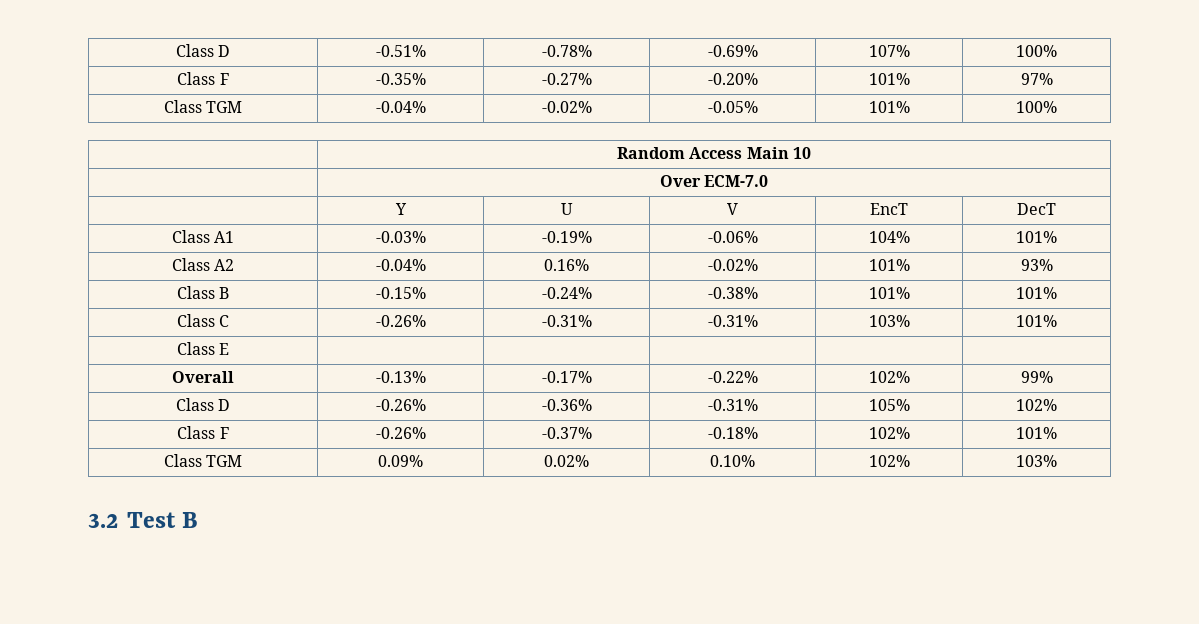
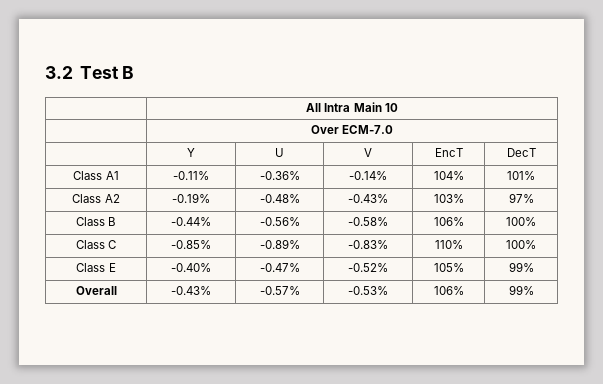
[175,44,231,57] [375,45,426,57] [541,45,592,57] [707,45,758,57] [868,45,910,57] [1016,45,1057,57] [177,72,229,85] [375,73,426,85] [541,73,592,85] [707,73,758,85] [868,73,910,85] [1020,73,1053,85] [163,100,243,113] [375,101,426,113] [541,101,592,113] [707,101,758,113] [868,101,910,113] [1016,101,1057,113] [617,147,743,159] Class D | -0.51% | -0.78% | -0.69% | 107% | 100% // Class F | -0.35% | -0.27% | -0.20% | 101% | 97% // Class TGM | -0.04% | -0.02% | -0.05% | 101% | 100% // | Random Access -> [45,66,135,79] [306,103,351,112] 3.2 Test B // | All Intra
[375,231,426,243] [541,231,592,243] [707,231,758,243] -0.03% | -0.19% | -0.06% -> [173,171,209,180] [259,171,300,180] [349,171,387,180] -0.11% | -0.36% | -0.14%
[375,259,426,271] [544,259,589,271] [707,259,758,271] [868,259,910,271] [1020,259,1053,271] [176,286,230,299] [375,287,426,299] [541,287,592,299] [707,287,758,299] [868,287,910,299] [1016,287,1057,299] [176,314,230,327] [375,315,426,327] [541,315,592,327] [707,315,758,327] [868,315,910,327] [1016,315,1057,327] [176,342,230,355] [172,371,234,383] [375,371,426,383] [541,371,592,383] [707,371,758,383] [868,371,910,383] [1020,371,1053,383] [175,398,231,411] [375,399,426,411] [541,399,592,411] [707,399,758,411] [868,399,910,411] [1016,399,1057,411] [177,426,229,439] [375,427,426,439] [541,427,592,439] [707,427,758,439] [868,427,910,439] [1016,427,1057,439] [163,454,243,467] [378,455,423,467] [544,455,589,467] [710,455,755,467] [868,455,910,467] [1016,455,1057,467] [88,512,199,528] -0.04% | 0.16% | -0.02% | 101% | 93% // Class B | -0.15% | -0.24% | -0.38% | 101% | 101% // Class C | -0.26% | -0.31% | -0.31% | 103% | 101% // Class E | | | | | // Overall | -0.13% | -0.17% | -0.22% | 102% | 99% // Class D | -0.26% | -0.36% | -0.31% | 105% | 102% // Class F | -0.26% | -0.37% | -0.18% | 102% | 101% // Class TGM | 0.09% | 0.02% | 0.10% | 102% | 103% // 3.2 Test B -> [172,193,210,203] [259,194,300,203] [348,194,388,203] [433,194,464,203] [508,193,534,203] [75,217,117,226] [171,217,211,226] [259,217,300,226] [348,217,388,226] [433,217,464,226] [506,217,536,226] [75,240,117,249] [171,240,211,249] [259,239,300,249] [348,240,388,249] [434,240,463,249] [506,240,536,249] [76,263,116,272] [171,263,211,272] [259,263,300,272] [348,263,388,272] [433,263,464,272] [508,262,534,272] [75,286,117,295] [171,286,211,295] [259,286,300,295] [348,286,388,295] [433,286,464,295] [508,285,534,295] -0.19% | -0.48% | -0.43% | 103% | 97% // Class B | -0.44% | -0.56% | -0.58% | 106% | 100% // Class C | -0.85% | -0.89% | -0.83% | 110% | 100% // Class E | -0.40% | -0.47% | -0.52% | 105% | 99% // Overall | -0.43% | -0.57% | -0.53% | 106% | 99%

